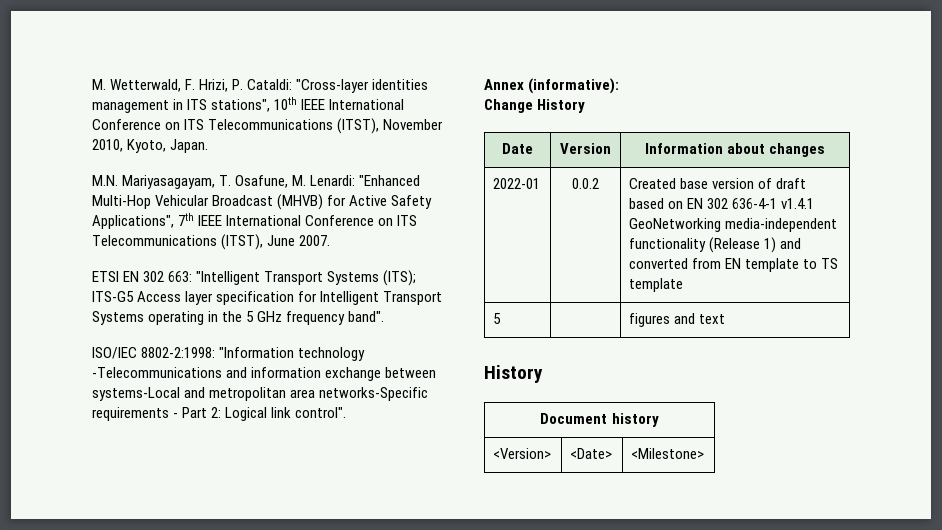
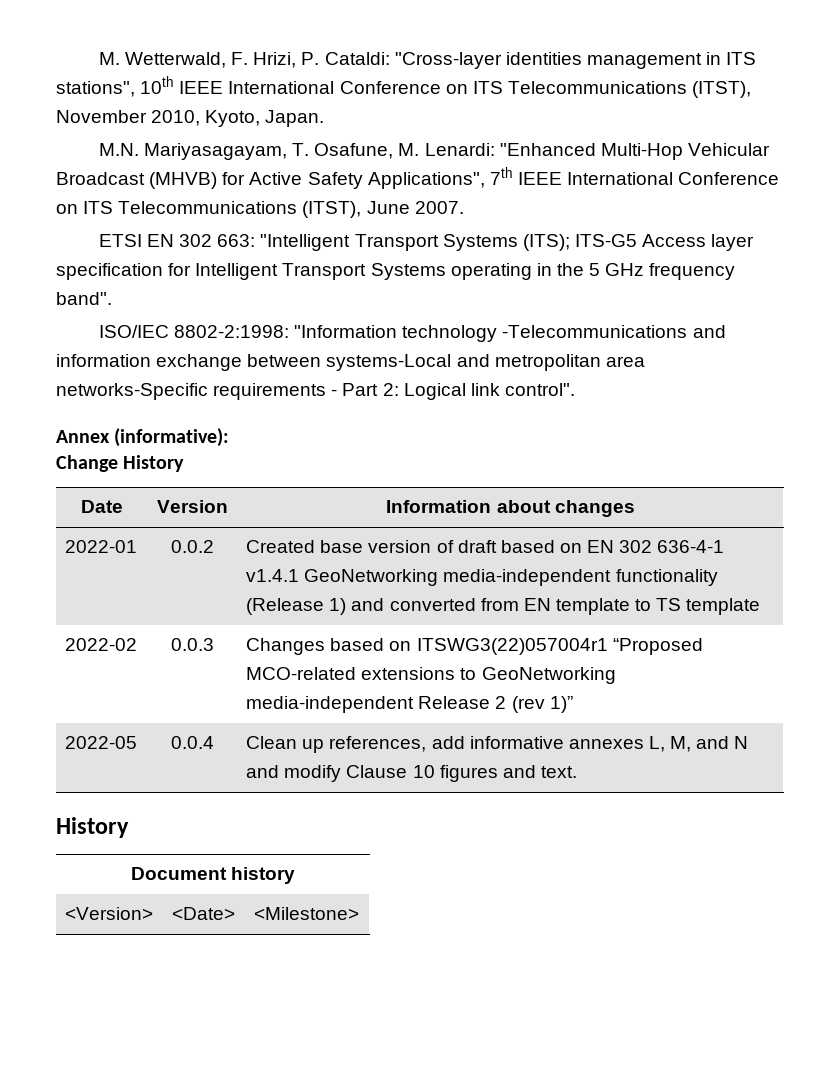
[493,313,502,324] 5 | | -> [65,638,138,651] [171,638,214,651] [246,638,703,655] [246,667,616,684] [246,696,573,713] [65,736,138,749] [171,736,214,749] [246,736,749,753] [246,765,435,782] 2022-02 | 0.0.3 | Changes based on ITSWG3(22)057004r1 “Proposed MCO-related extensions to GeoNetworking media-independent Release 2 (rev 1)” // 2022-05 | 0.0.4 | Clean up references, add informative annexes L, M, and N and modify Clause 10
[699,314,726,324] text -> [540,766,577,778] text.

